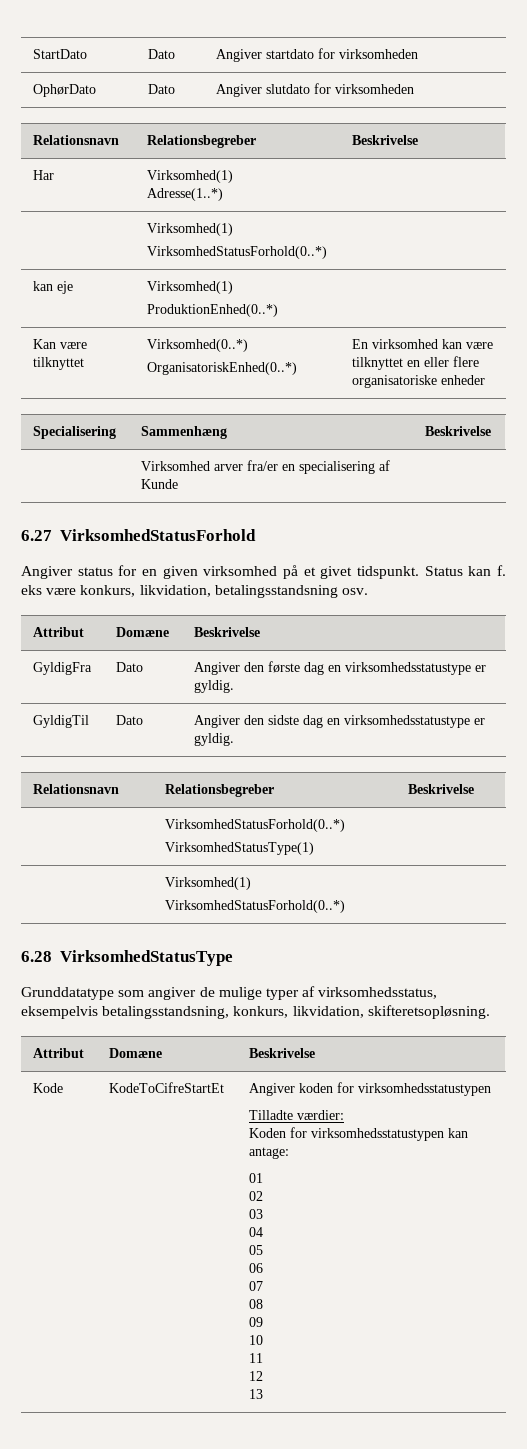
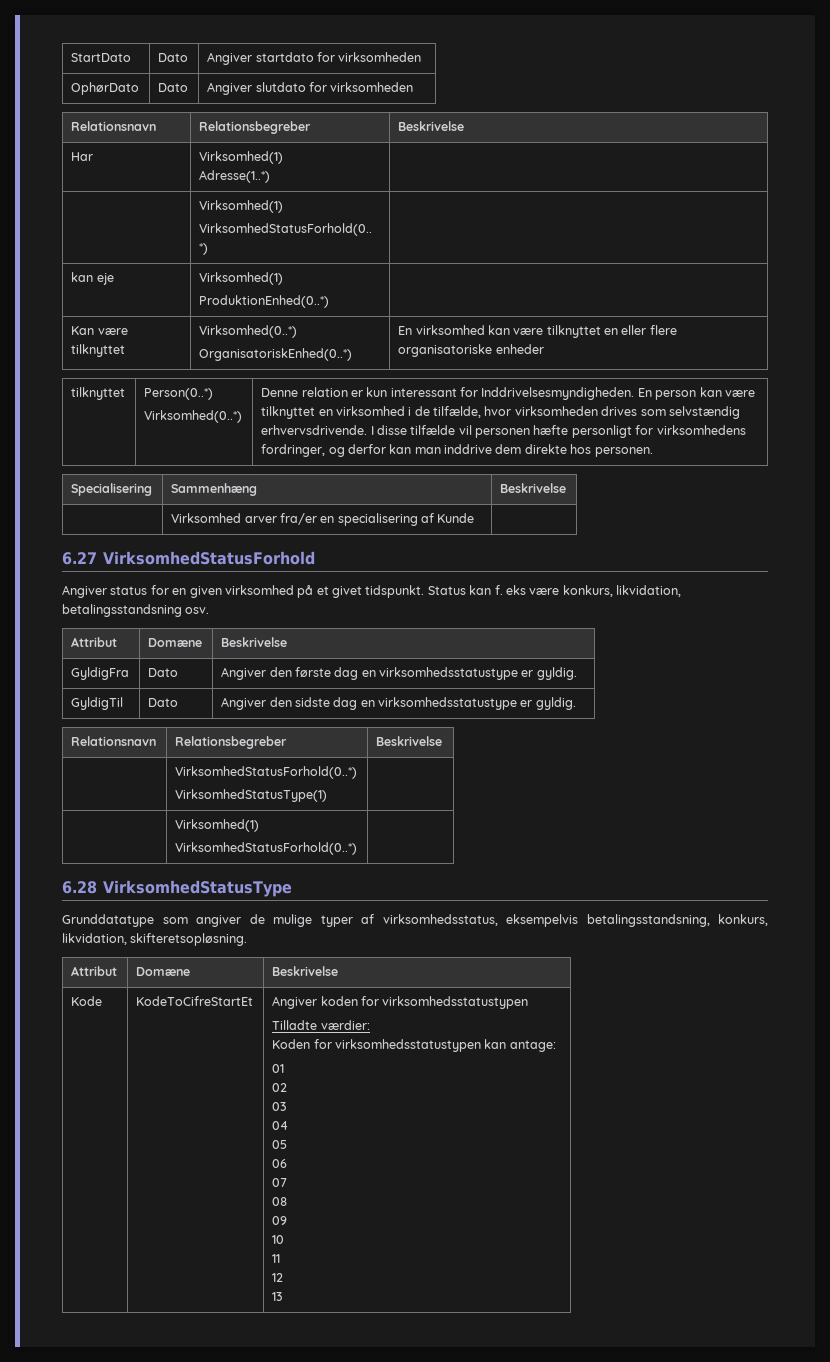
(486, 380) none -> [71,387,126,400] [144,388,214,400] [144,410,243,423] [261,387,755,400] [261,406,740,419] [261,425,746,438] [261,444,653,457] // tilknyttet | Person(0..*) // Virksomhed(0..*) | Denne relation er kun interessant for Inddrivelsesmyndigheden. En person kan være tilknyttet en virksomhed i de tilfælde, hvor virksomheden drives som selvstændig erhvervsdrivende. I disse tilfælde vil personen hæfte personligt for virksomhedens fordringer, og derfor kan man inddrive dem direkte hos personen.

